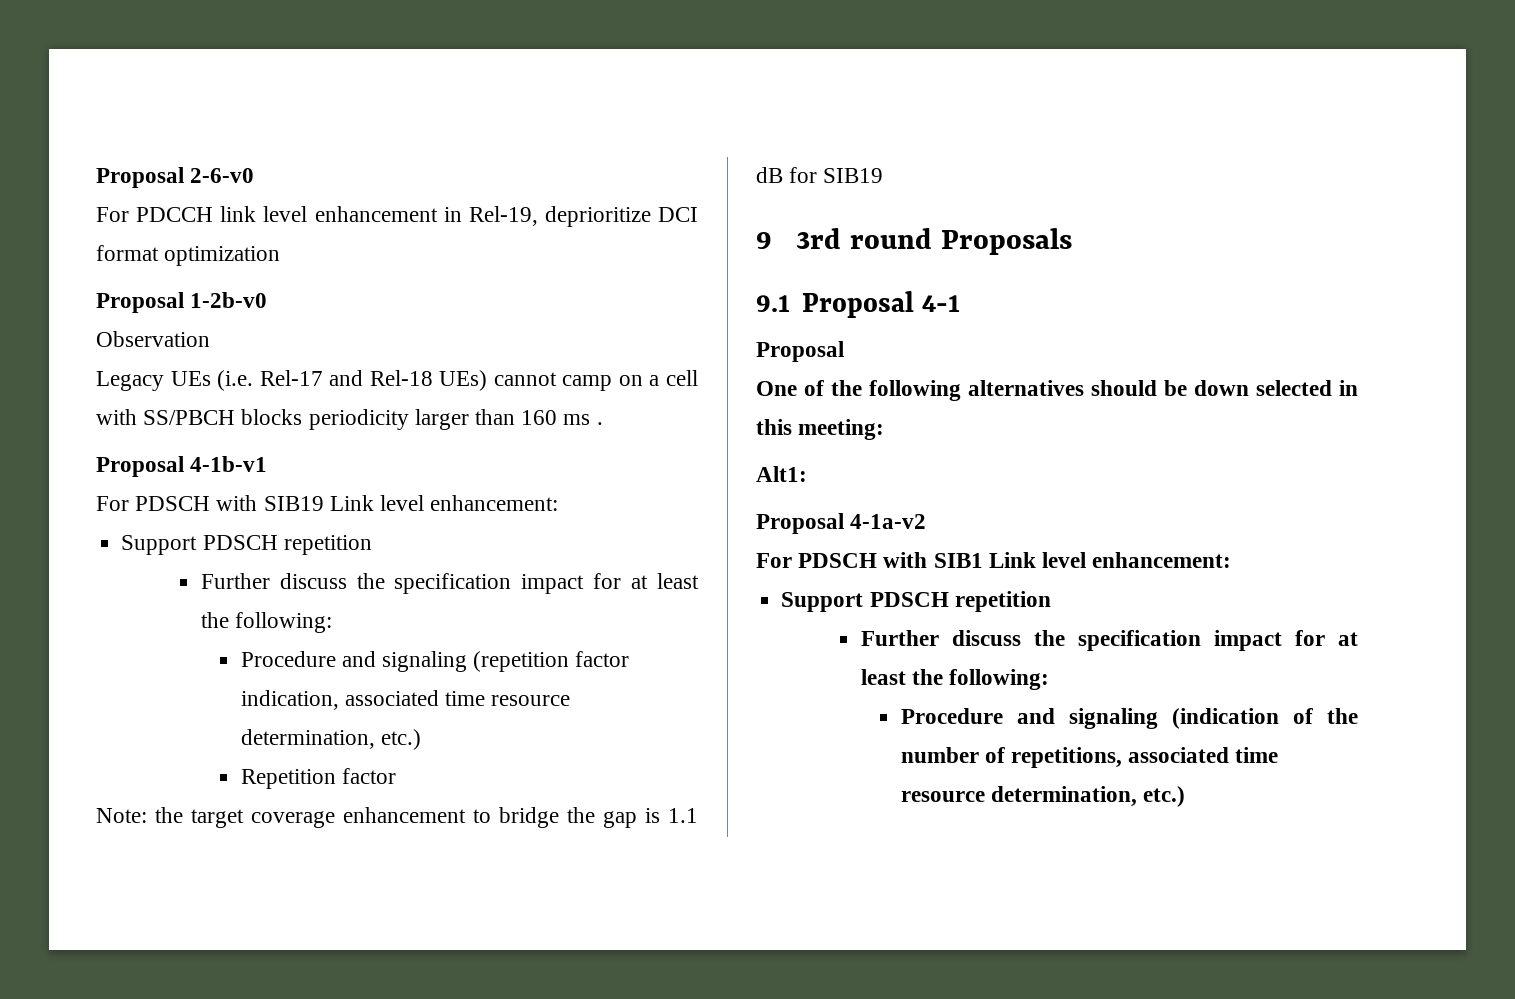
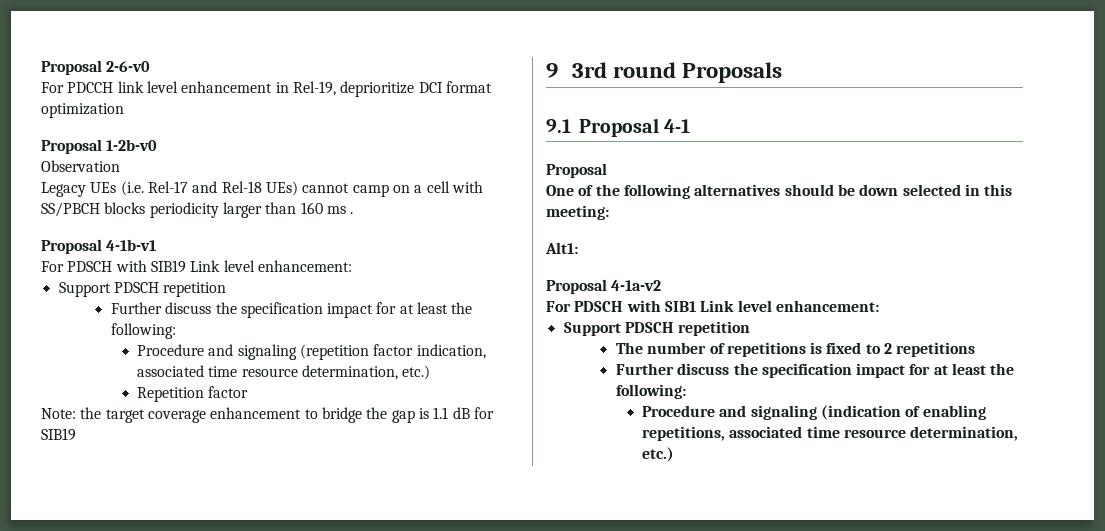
(1051, 601) none -> [615,342,976,357] // The number of repetitions is fixed to 2 repetitions
[1327,708,1358,724] [900,747,1005,763] the number of -> [922,405,986,420] enabling

